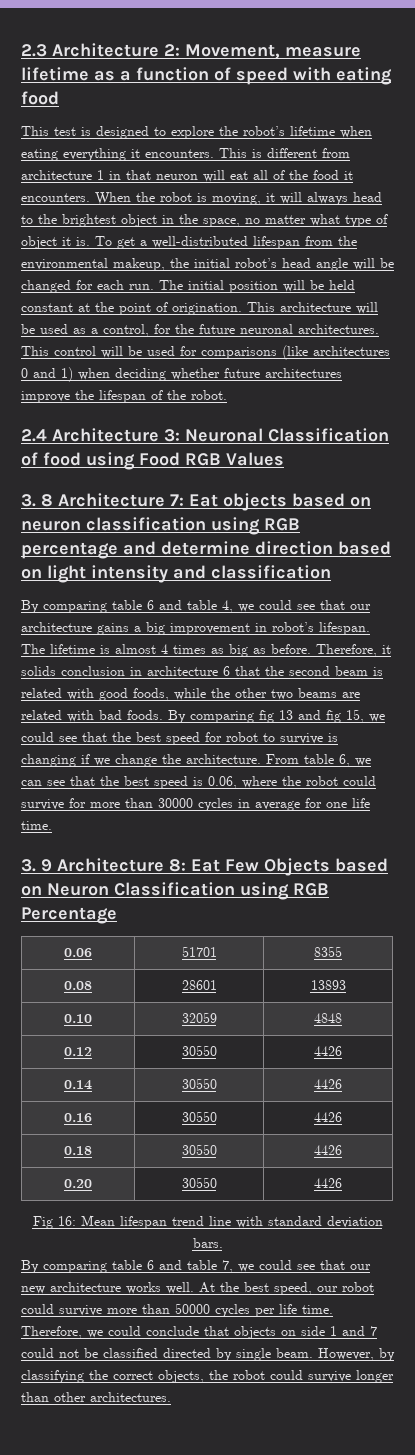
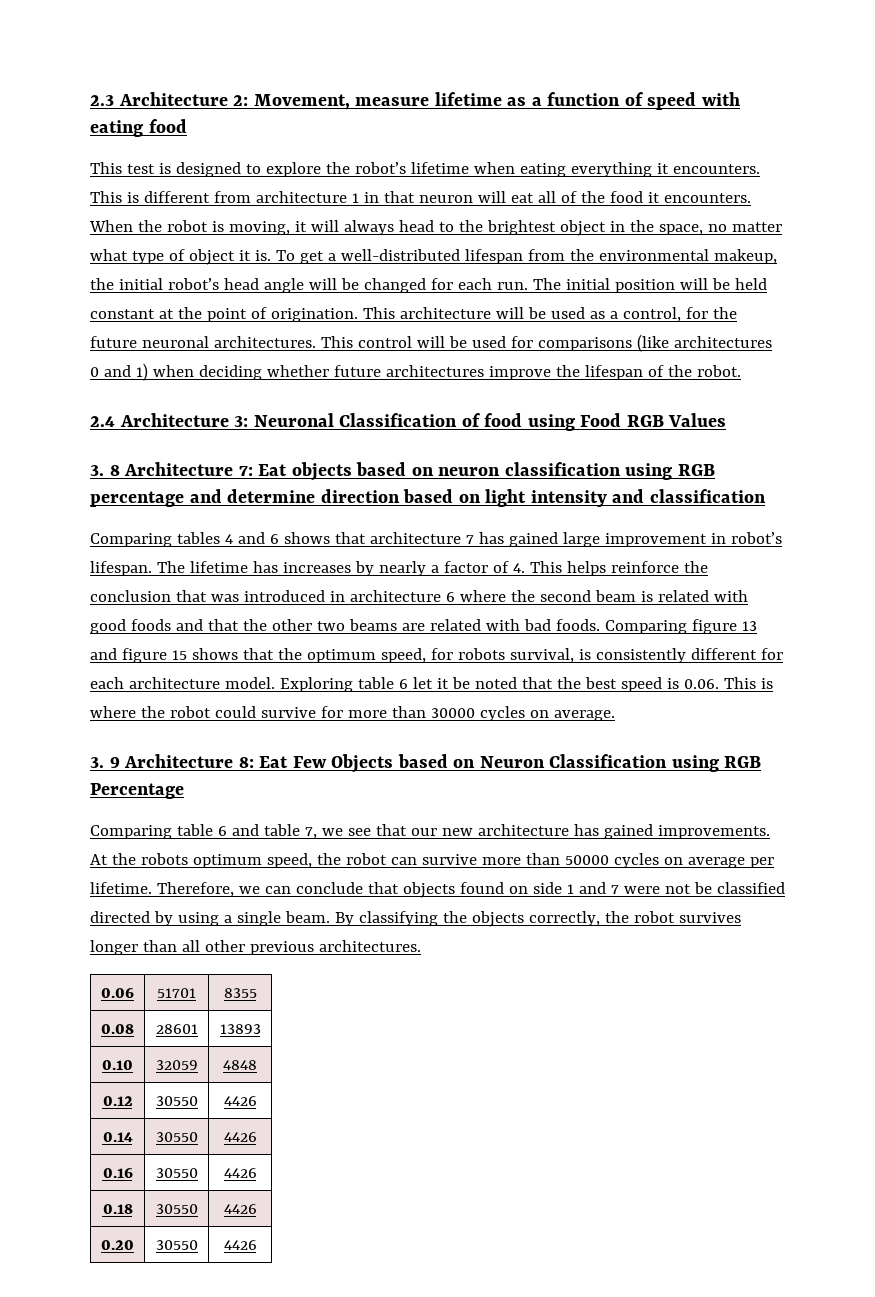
[21,600,371,613] [21,622,165,635] By comparing table 6 and table 4, we could see that our architecture gains a big -> [90,532,600,547] Comparing tables 4 and 6 shows that architecture 7 has gained large
[100,644,391,657] [21,666,125,676] is almost 4 times as big as before. Therefore, it solids conclusion -> [252,561,708,576] [90,590,325,602] has increases by nearly a factor of 4. This helps reinforce the conclusion that was introduced
[235,666,260,676] that -> [459,590,506,602] where
[133,688,206,701] foods, while -> [130,619,239,631] foods and that
[168,709,385,723] [21,732,338,745] [21,754,371,767] [21,780,65,786] By comparing fig 13 and fig 15, we could see that the best speed for robot to survive is changing if we change the architecture. From table 6, we can see -> [604,619,757,634] [90,648,783,663] [90,677,517,692] Comparing figure 13 and figure 15 shows that the optimum speed, for robots survival, is consistently different for each architecture model. Exploring table 6 let it be noted
[208,776,237,789] 0.06, -> [683,677,773,689] 0.06. This is
[238,798,370,811] [21,821,52,830] in average for one life time. -> [529,710,615,721] on average.
(117, 915) none -> [90,824,770,839] [90,853,774,868] [90,882,785,898] [90,911,741,927] [90,940,421,955] // Comparing table 6 and table 7, we see that our new architecture has gained improvements. At the robots optimum speed, the robot can survive more than 50000 cycles on average per lifetime. Therefore, we can conclude that objects found on side 1 and 7 were not be classified directed by using a single beam. By classifying the objects correctly, the robot survives longer than all other previous architectures.
[32,1215,383,1229] [192,1238,223,1248] [21,1260,371,1273] [21,1282,374,1295] [21,1303,333,1317] [21,1326,377,1339] [21,1348,395,1361] [21,1370,394,1383] [21,1392,171,1402] // Fig 16: Mean lifespan trend line with standard deviation bars. // By comparing table 6 and table 7, we could see that our new architecture works well. At the best speed, our robot could survive more than 50000 cycles per life time. Therefore, we could conclude that objects on side 1 and 7 could not be classified directed by single beam. However, by classifying the correct objects, the robot could survive longer than other architectures. -> (257, 1245) none

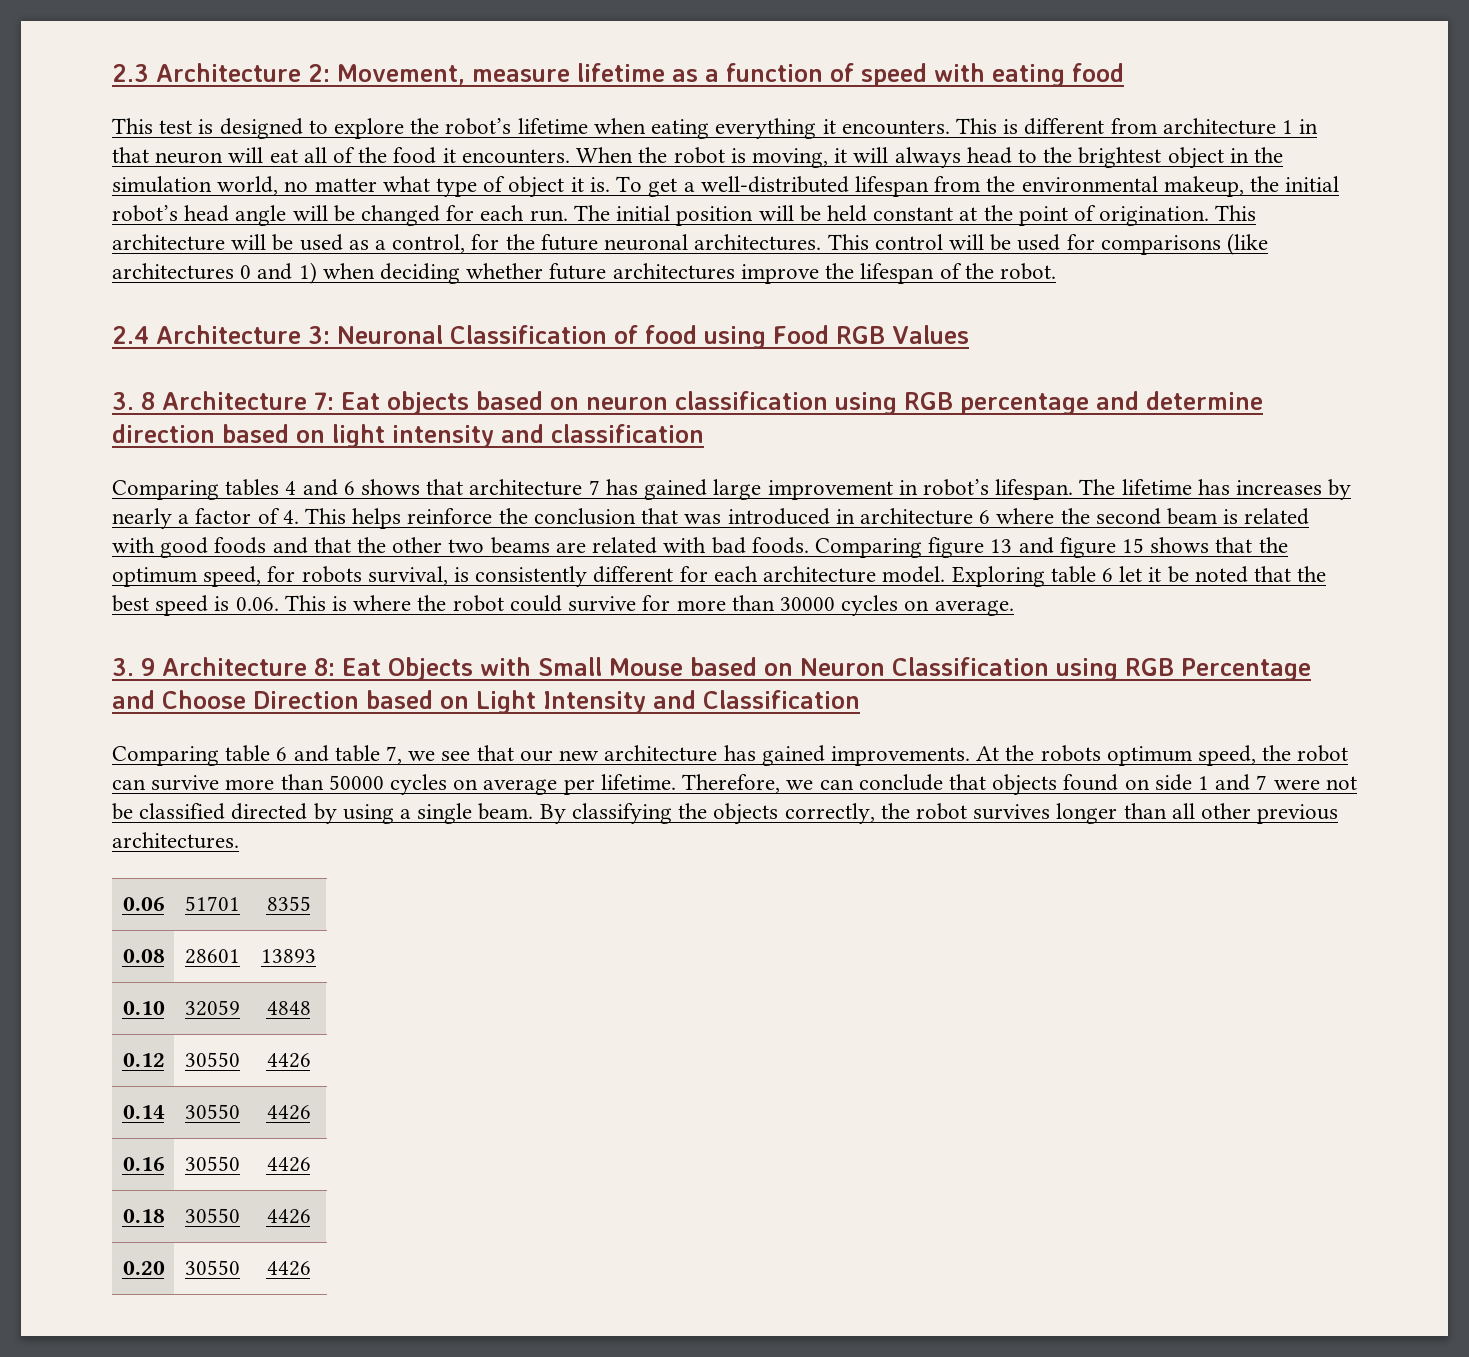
[658,224,703,235] space, -> [112,176,279,195] simulation world,
[292,754,394,773] Few Objects -> [388,657,683,681] Objects with Small Mouse
(184, 791) none -> [112,690,860,714] and Choose Direction based on Light Intensity and Classification

